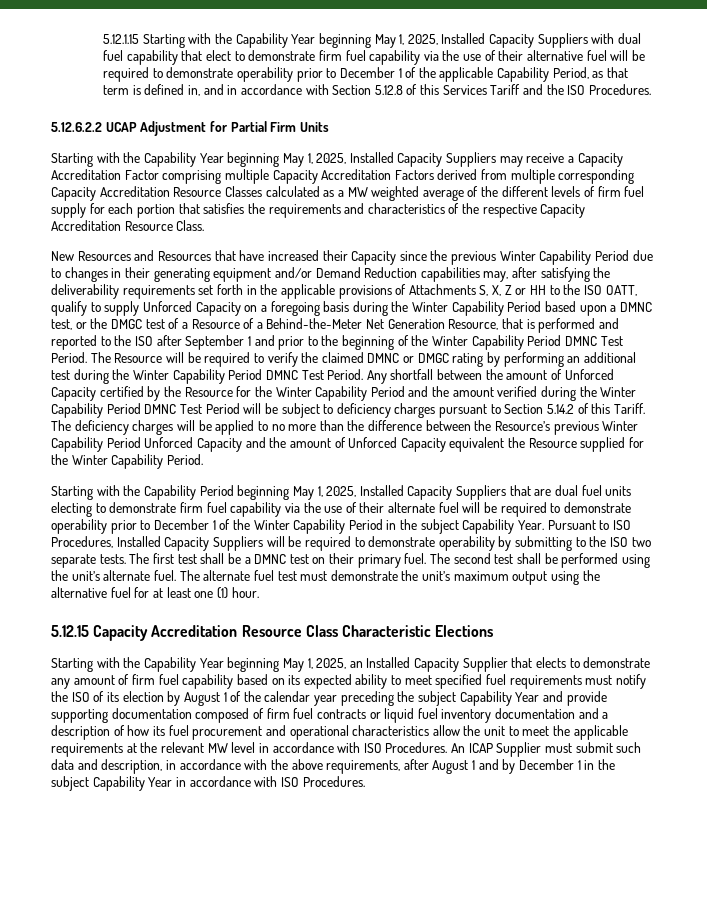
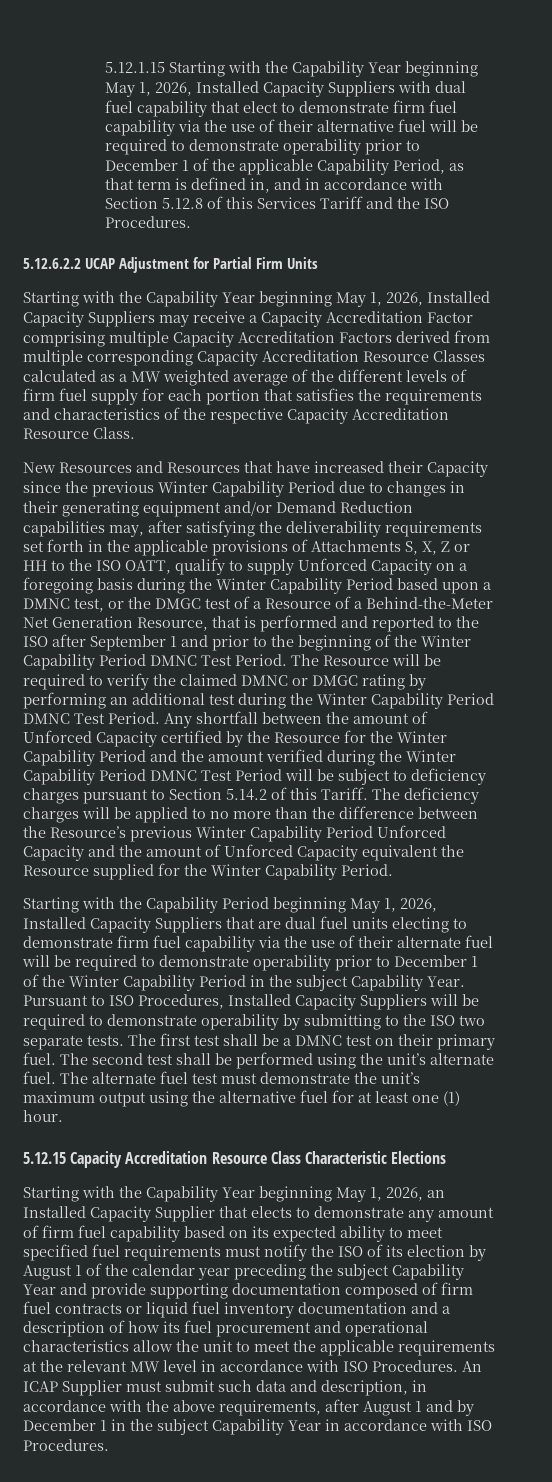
[407,34,438,45] 2025, -> [155,82,193,96] 2026,
[316,153,347,164] 2025, -> [386,292,423,306] 2026,
[326,486,357,497] 2025, -> [400,898,437,912] 2026,
[316,658,347,669] 2025, -> [386,1187,423,1201] 2026,

